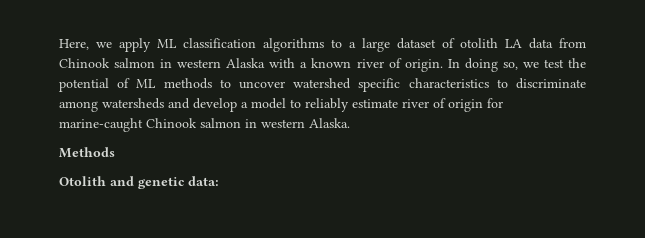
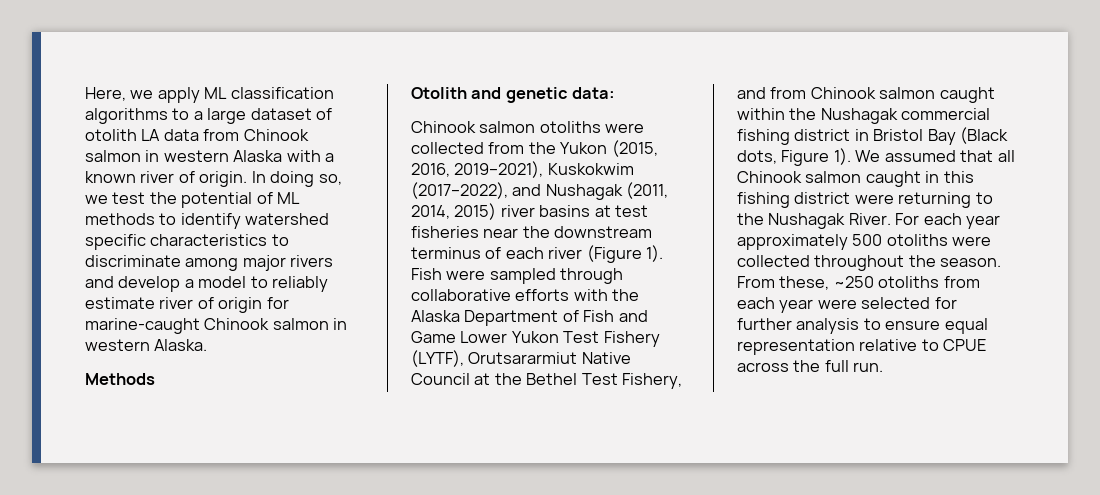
[239,81,285,89] uncover -> [180,213,241,229] identify
[102,98,164,109] watersheds -> [242,255,334,271] major rivers
(219, 181) none -> [411,121,645,133] [411,140,658,157] [411,161,634,178] [411,182,669,200] [411,203,649,220] [411,226,653,238] [411,245,664,263] [411,268,624,284] [411,289,640,301] [411,310,648,326] [411,331,660,347] [411,350,631,367] [411,373,683,389] [737,87,995,103] [737,108,991,124] [737,127,1009,145] [737,148,1015,166] [737,171,974,187] [737,192,993,208] [737,213,1001,229] [737,234,992,250] [737,255,1002,271] [737,276,980,290] [737,297,957,313] [737,318,988,334] [737,339,987,355] [737,360,884,372] // Chinook salmon otoliths were collected from the Yukon (2015, 2016, 2019–2021), Kuskokwim (2017–2022), and Nushagak (2011, 2014, 2015) river basins at test fisheries near the downstream terminus of each river (Figure 1). Fish were sampled through collaborative efforts with the Alaska Department of Fish and Game Lower Yukon Test Fishery (LYTF), Orutsararmiut Native Council at the Bethel Test Fishery, and from Chinook salmon caught within the Nushagak commercial fishing district in Bristol Bay (Black dots, Figure 1). We assumed that all Chinook salmon caught in this fishing district were returning to the Nushagak River. For each year approximately 500 otoliths were collected throughout the season. From these, ~250 otoliths from each year were selected for further analysis to ensure equal representation relative to CPUE across the full run.

